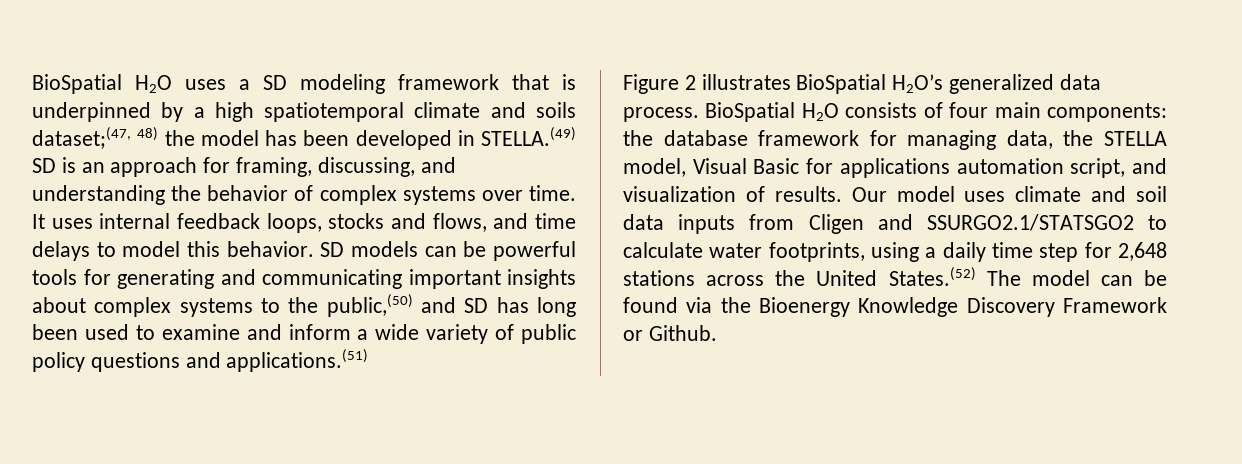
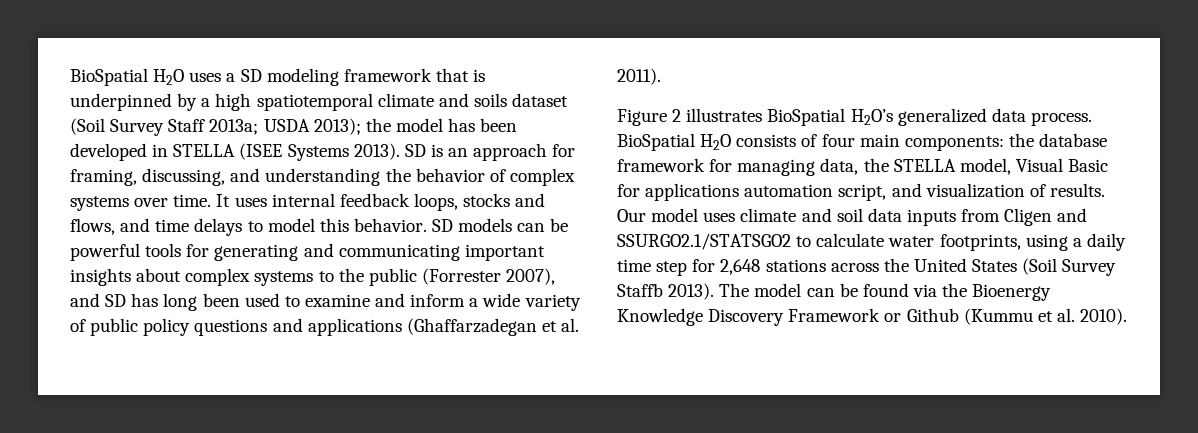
[32,127,159,149] dataset;(47, 48) -> [512,93,569,107] [70,118,361,136] dataset (Soil Survey Staff 2013a; USDA 2013);
[481,127,576,146] STELLA.(49) -> [173,143,400,161] STELLA (ISEE Systems 2013).
[326,294,413,317] public,(50) -> [368,268,556,286] public (Forrester 2007),
[226,349,369,372] applications.(51) -> [307,318,580,336] [617,68,661,85] applications (Ghaffarzadegan et al. 2011).
[888,267,976,286] States.(52) -> [972,258,1117,276] [617,283,715,300] States (Soil Survey Staffb 2013).
[648,325,717,341] Github. -> [906,308,1128,325] Github (Kummu et al. 2010).

